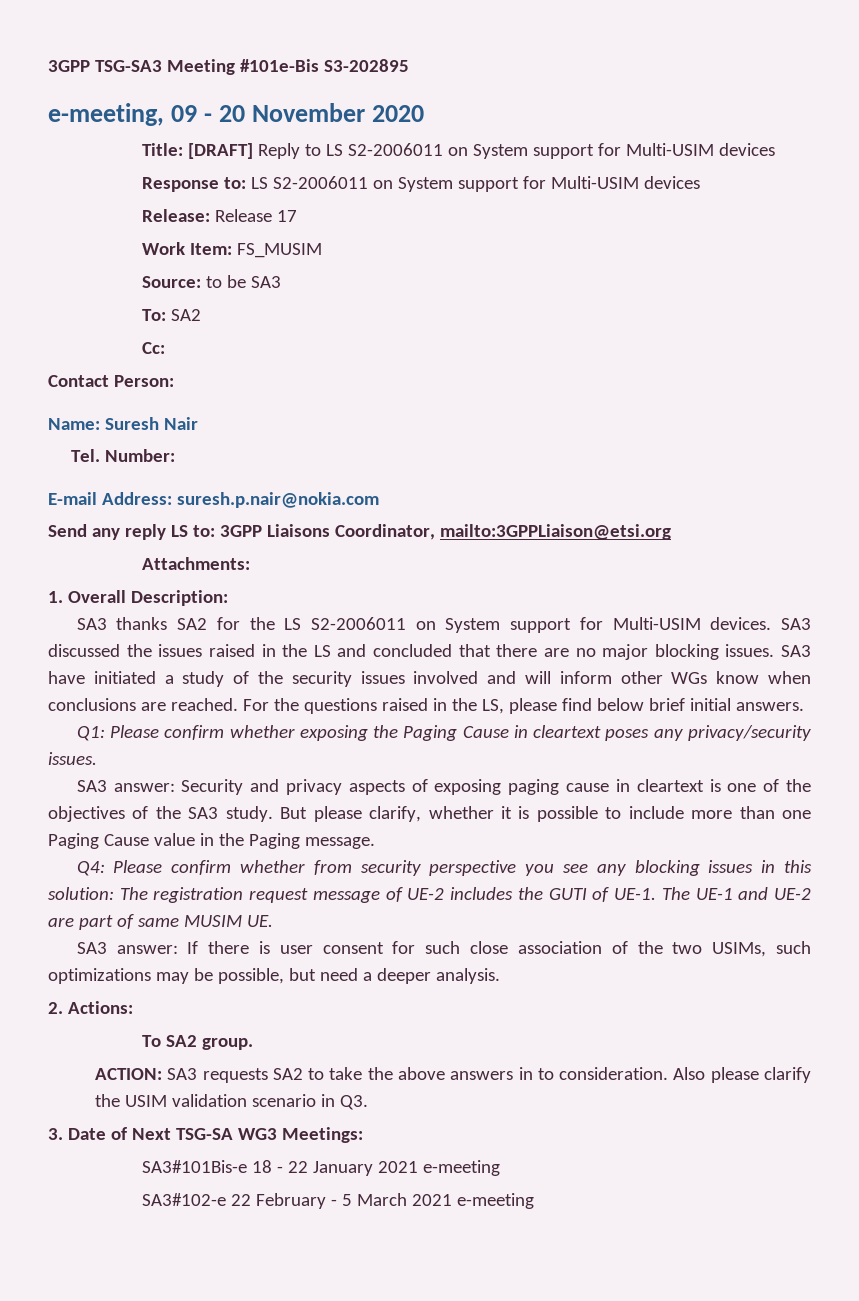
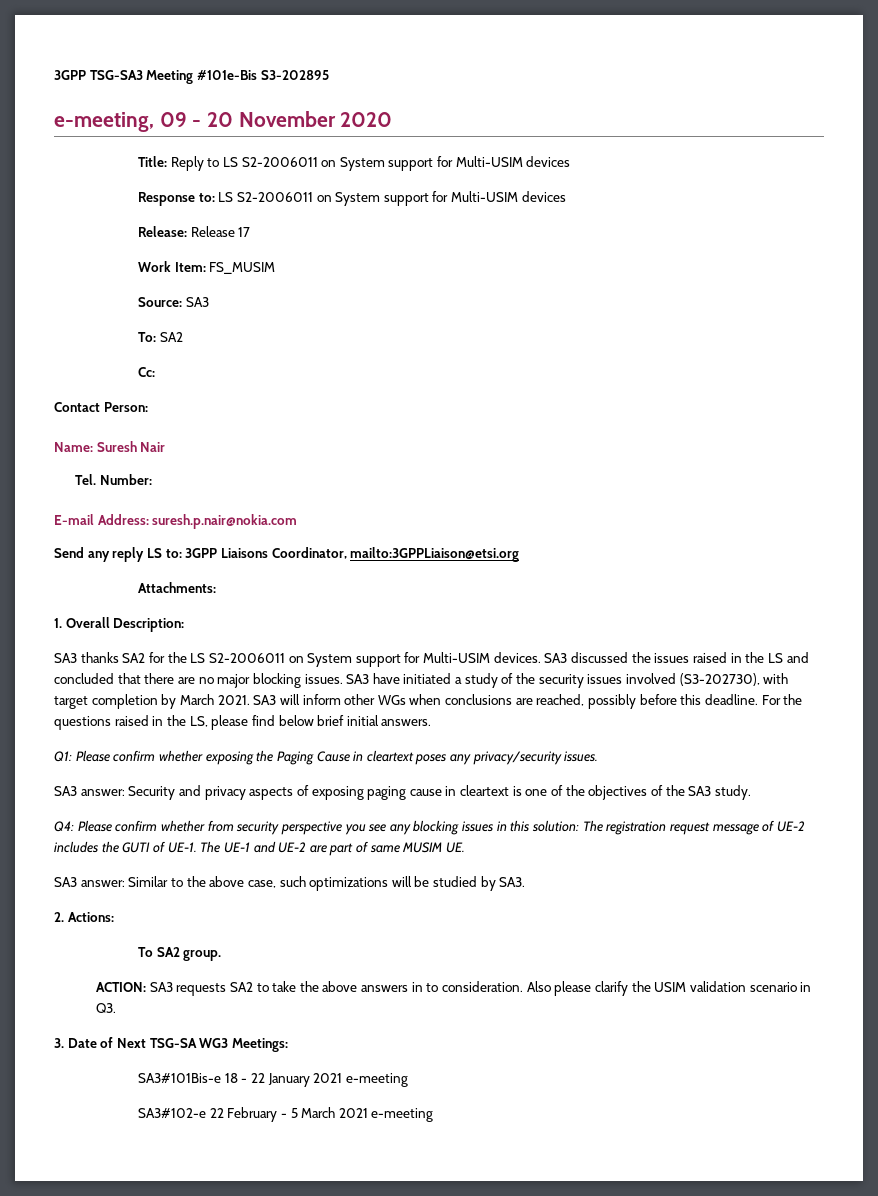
[187,143,253,159] [DRAFT] -> (167, 161) none
[205,275,246,288] to be -> (182, 302) none
[487,671,517,684] and -> [679,673,789,686] [54,694,277,709] (S3-202730), with target completion by March 2021. SA3
[716,671,760,684] know -> (406, 700) none
[170,698,238,711] reached. -> [536,694,758,709] reached, possibly before this deadline.
[280,806,811,822] [48,833,375,849] But please clarify, whether it is possible to include more than one Paging Cause value in the Paging message. -> (751, 792) none
[187,941,812,957] [48,968,500,984] If there is user consent for such close association of the two USIMs, such optimizations may be possible, but need a deeper analysis. -> [128,876,526,891] Similar to the above case, such optimizations will be studied by SA3.

